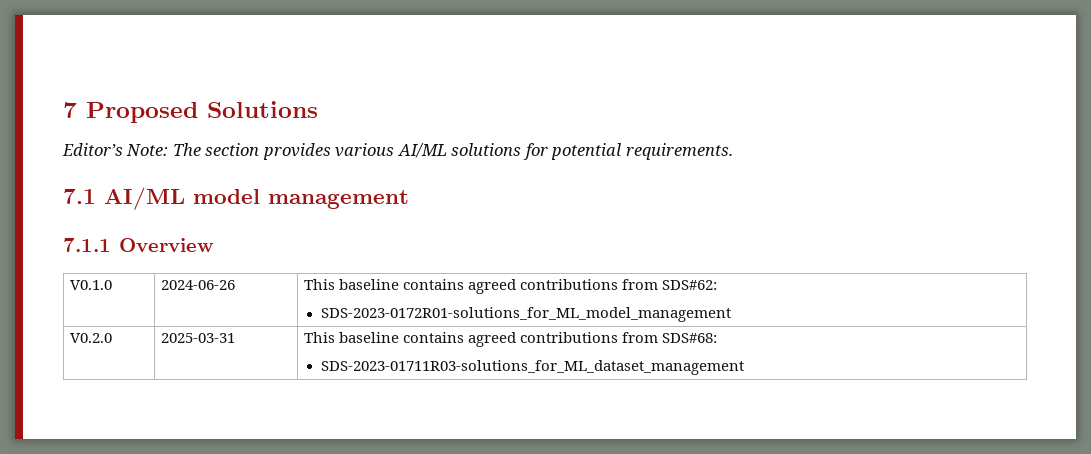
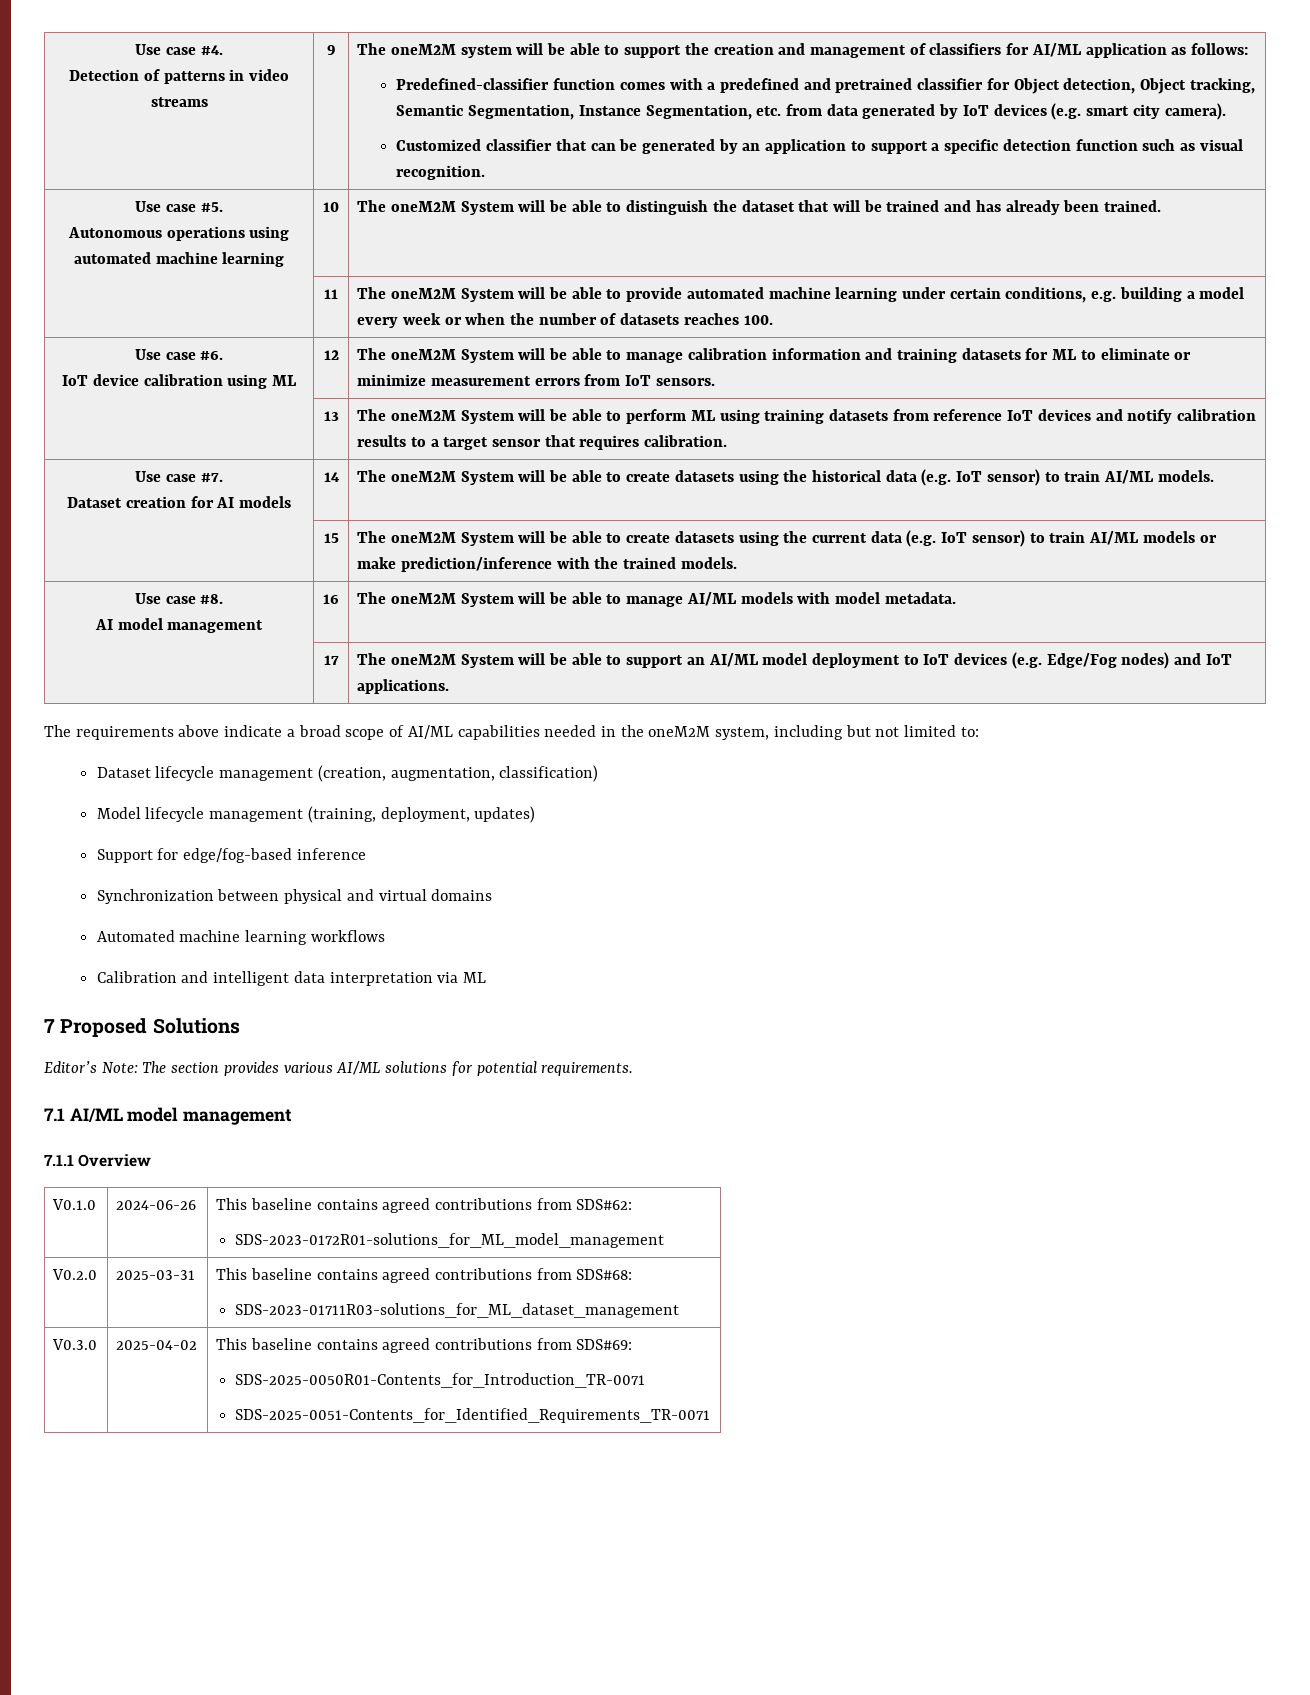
(63, 110) none -> [135,44,223,55] [69,69,289,84] [150,97,208,107] [326,45,336,55] [357,43,1249,58] [396,78,1255,94] [396,103,1226,120] [396,139,1243,154] [396,165,486,180] [135,201,223,212] [67,226,290,241] [73,252,285,267] [323,202,339,212] [357,200,1162,215] [324,289,338,299] [357,287,1245,303] [357,313,773,328] [134,349,224,360] [62,374,296,389] [323,350,339,360] [357,348,1192,363] [357,374,715,386] [323,411,339,421] [357,409,1257,424] [357,435,728,450] [135,471,223,482] [67,496,291,508] [323,472,340,482] [357,469,1214,486] [323,533,339,543] [357,530,1217,547] [357,557,737,572] [134,593,224,604] [94,618,264,633] [323,594,339,604] [357,592,956,607] [323,655,339,665] [357,652,1232,669] [357,679,450,694] [44,725,979,740] [96,765,599,782] [96,806,536,823] [96,848,366,863] [96,889,493,904] [96,930,385,945] [96,971,487,986] Use case #4. // Detection of patterns in video streams | 9 | The oneM2M system will be able to support the creation and management of classifiers for AI/ML application as follows: // Predefined-classifier function comes with a predefined and pretrained classifier for Object detection, Object tracking, Semantic Segmentation, Instance Segmentation, etc. from data generated by IoT devices (e.g. smart city camera). // Customized classifier that can be generated by an application to support a specific detection function such as visual recognition. // Use case #5. // Autonomous operations using automated machine learning | 10 | The oneM2M System will be able to distinguish the dataset that will be trained and has already been trained. // | 11 | The oneM2M System will be able to provide automated machine learning under certain conditions, e.g. building a model every week or when the number of datasets reaches 100. // Use case #6. // IoT device calibration using ML | 12 | The oneM2M System will be able to manage calibration information and training datasets for ML to eliminate or minimize measurement errors from IoT sensors. // | 13 | The oneM2M System will be able to perform ML using training datasets from reference IoT devices and notify calibration results to a target sensor that requires calibration. // Use case #7. // Dataset creation for AI models | 14 | The oneM2M System will be able to create datasets using the historical data (e.g. IoT sensor) to train AI/ML models. // | 15 | The oneM2M System will be able to create datasets using the current data (e.g. IoT sensor) to train AI/ML models or make prediction/inference with the trained models. // Use case #8. // AI model management | 16 | The oneM2M System will be able to manage AI/ML models with model metadata. // | 17 | The oneM2M System will be able to support an AI/ML model deployment to IoT devices (e.g. Edge/Fog nodes) and IoT applications. // The requirements above indicate a broad scope of AI/ML capabilities needed in the oneM2M system, including but not limited to: // Dataset lifecycle management (creation, augmentation, classification) // Model lifecycle management (training, deployment, updates) // Support for edge/fog-based inference // Synchronization between physical and virtual domains // Automated machine learning workflows // Calibration and intelligent data interpretation via ML //
(744, 367) none -> [52,1339,98,1350] [116,1340,198,1350] [216,1338,633,1353] [235,1373,646,1388] [235,1408,711,1423] // V0.3.0 | 2025-04-02 | This baseline contains agreed contributions from SDS#69: // SDS-2025-0050R01-Contents_for_Introduction_TR-0071 // SDS-2025-0051-Contents_for_Identified_Requirements_TR-0071

